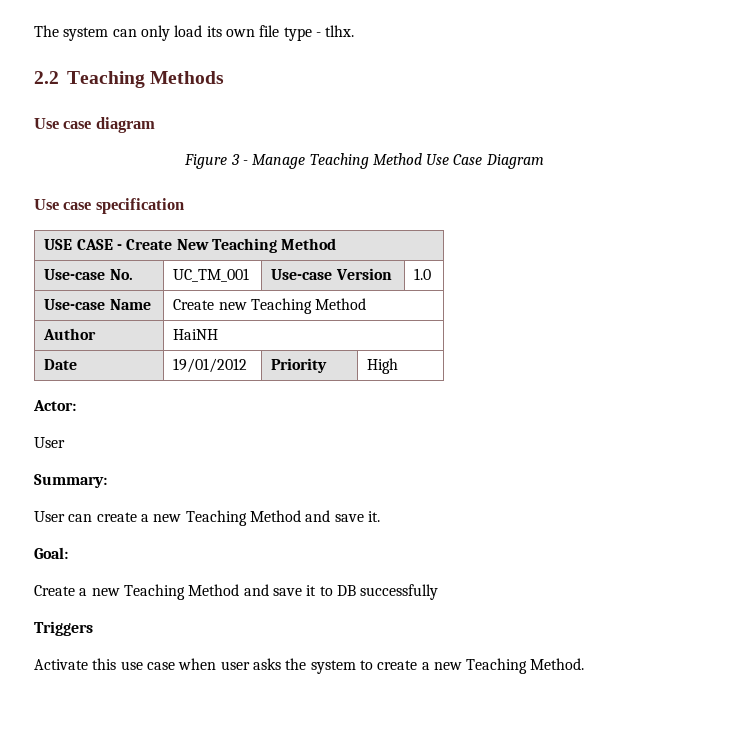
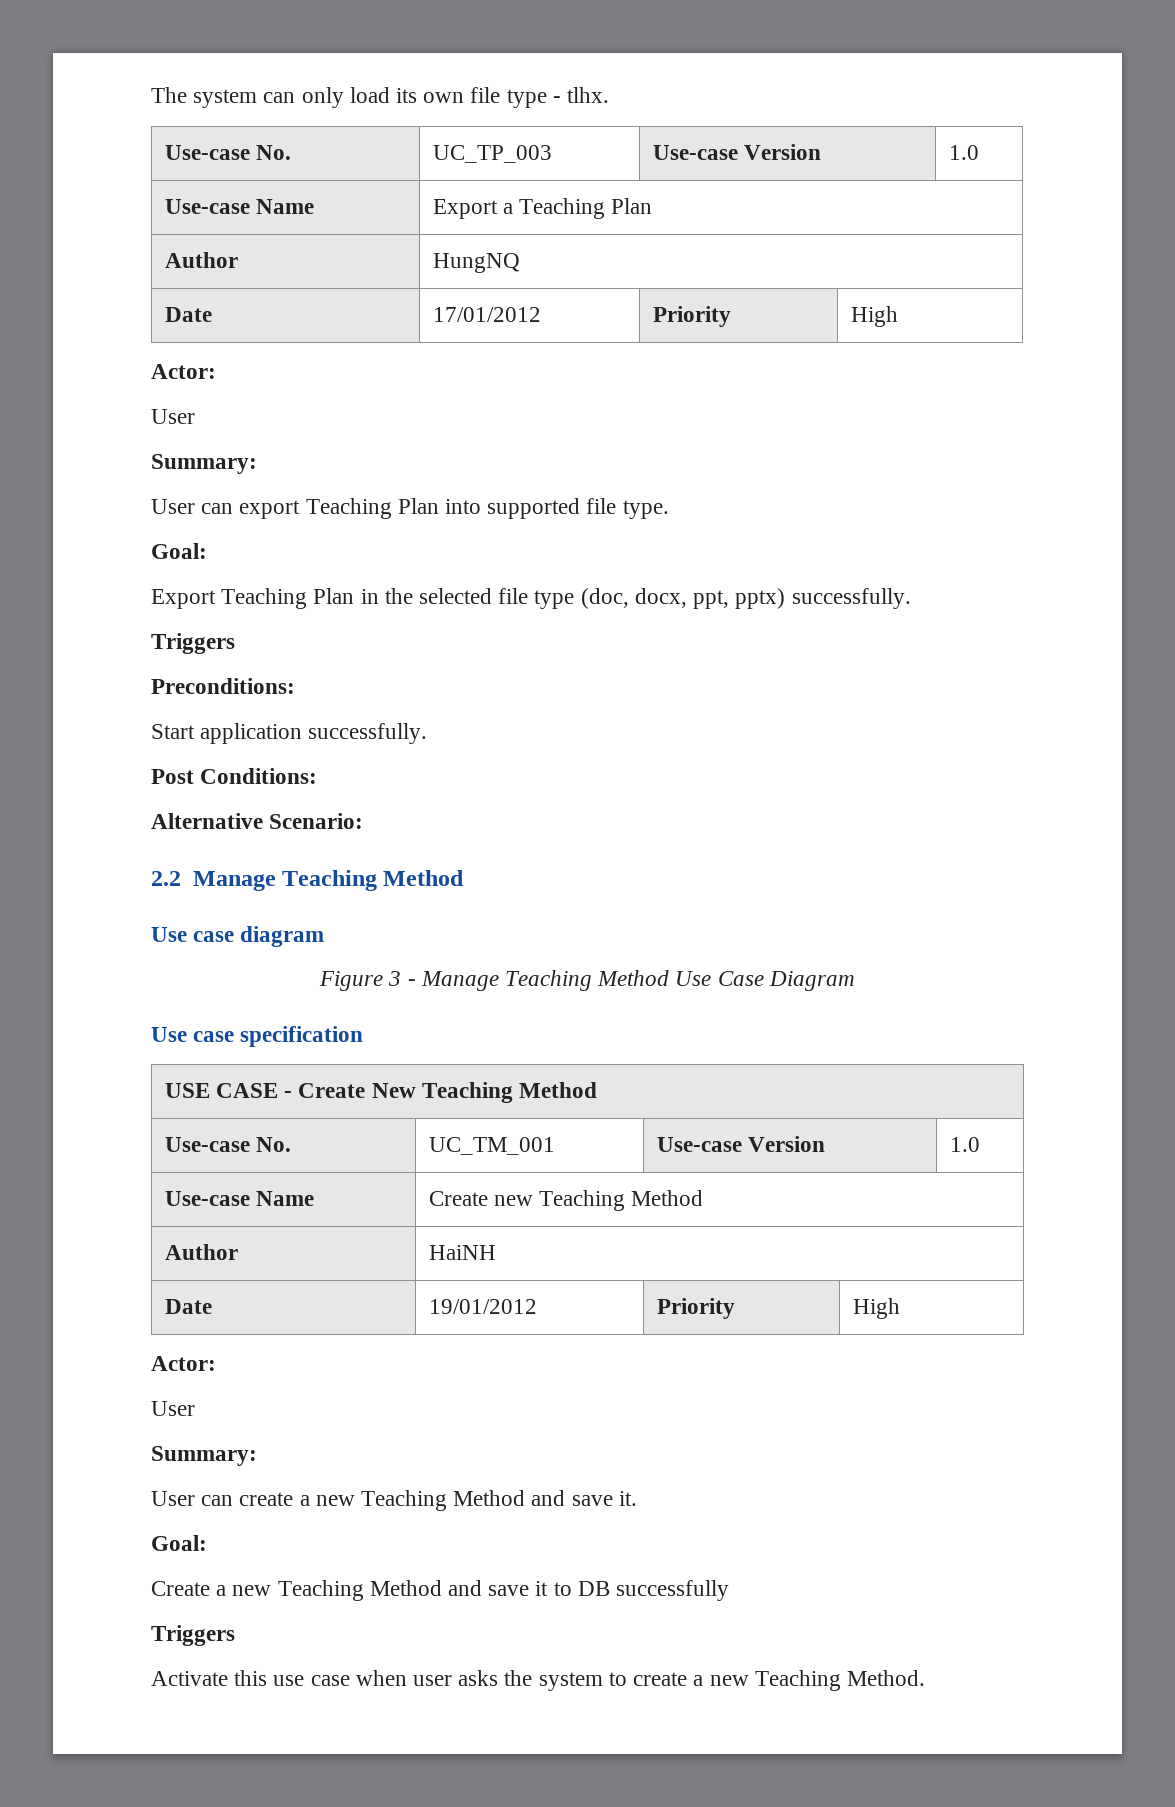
[34,71,225,88] // 2.2 Teaching Methods -> [164,145,292,160] [432,145,552,163] [652,144,822,160] [948,145,979,160] [164,199,315,214] [432,198,653,219] [164,252,238,268] [432,253,520,273] [164,307,212,322] [432,307,541,322] [652,306,731,327] [850,306,898,327] [151,364,216,379] [151,409,195,424] [151,454,257,474] [151,498,669,519] [151,543,207,559] [151,588,911,609] [151,633,235,654] [151,678,295,694] [151,723,428,744] [151,768,318,784] [151,813,364,829] [151,870,465,891] // Use-case No. | UC_TP_003 | Use-case Version | 1.0 // Use-case Name | Export a Teaching Plan // Author | HungNQ // Date | 17/01/2012 | Priority | High // Actor: // User // Summary: // User can export Teaching Plan into supported file type. // Goal: // Export Teaching Plan in the selected file type (doc, docx, ppt, pptx) successfully. // Triggers // Preconditions: // Start application successfully. // Post Conditions: // Alternative Scenario: // 2.2 Manage Teaching Method

